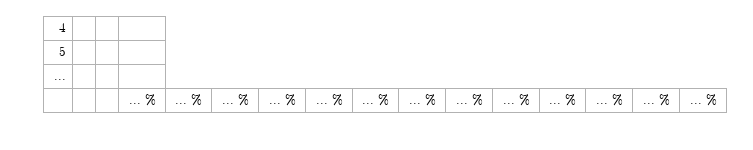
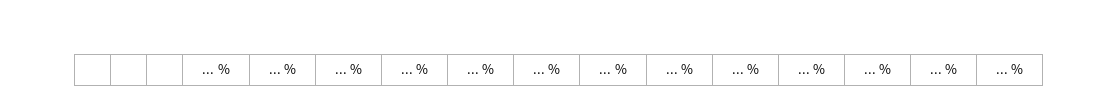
[58,23,66,32] [58,46,66,56] [53,79,66,80] 4 | | | // 5 | | | // ... | | | // -> (202, 73) none

